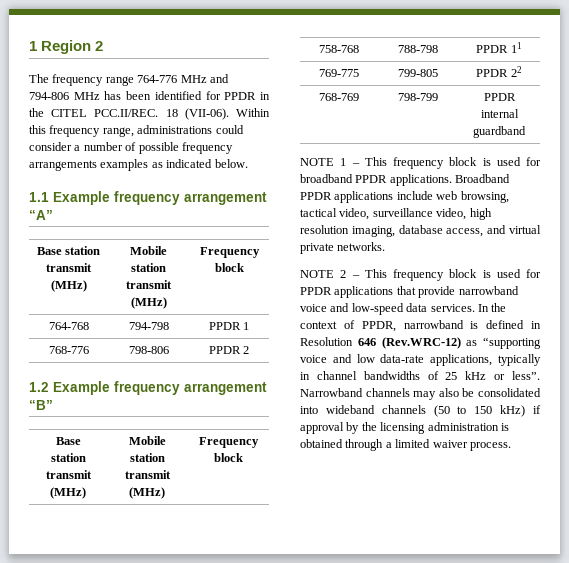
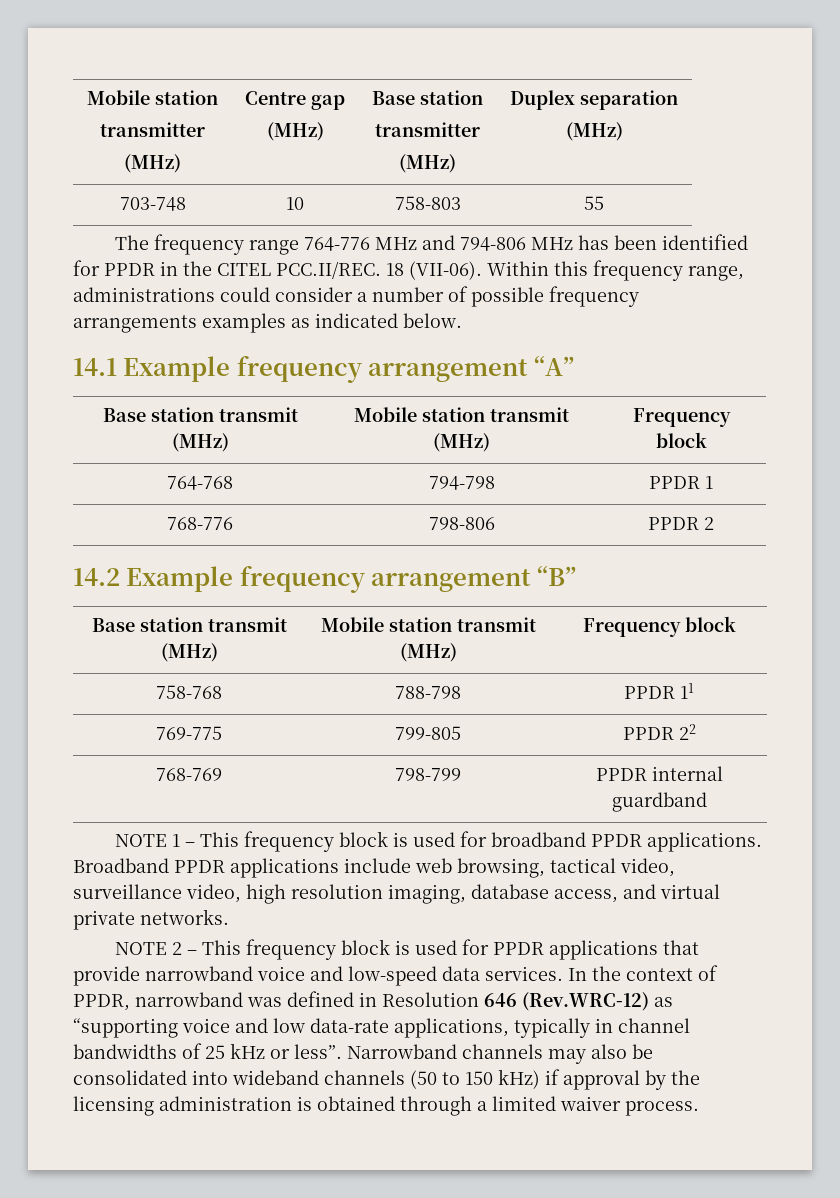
[29,40,104,54] 1 Region 2 -> [87,90,218,105] [100,122,205,137] [124,154,181,173] [245,91,345,110] [266,122,324,141] [372,90,483,105] [375,122,480,137] [399,154,456,173] [510,90,678,110] [565,122,623,141] [119,197,186,211] [286,197,304,210] [394,196,461,210] [584,196,604,210] Mobile station // transmitter // (MHz) | Centre gap // (MHz) | Base station // transmitter // (MHz) | Duplex separation // (MHz) // 703-748 | 10 | 758-803 | 55
[29,192,49,202] 1.1 -> [73,358,117,376] 14.1
[29,382,49,392] 1.2 -> [73,568,120,586] 14.2
[470,321,479,329] is -> [247,997,282,1007] was

